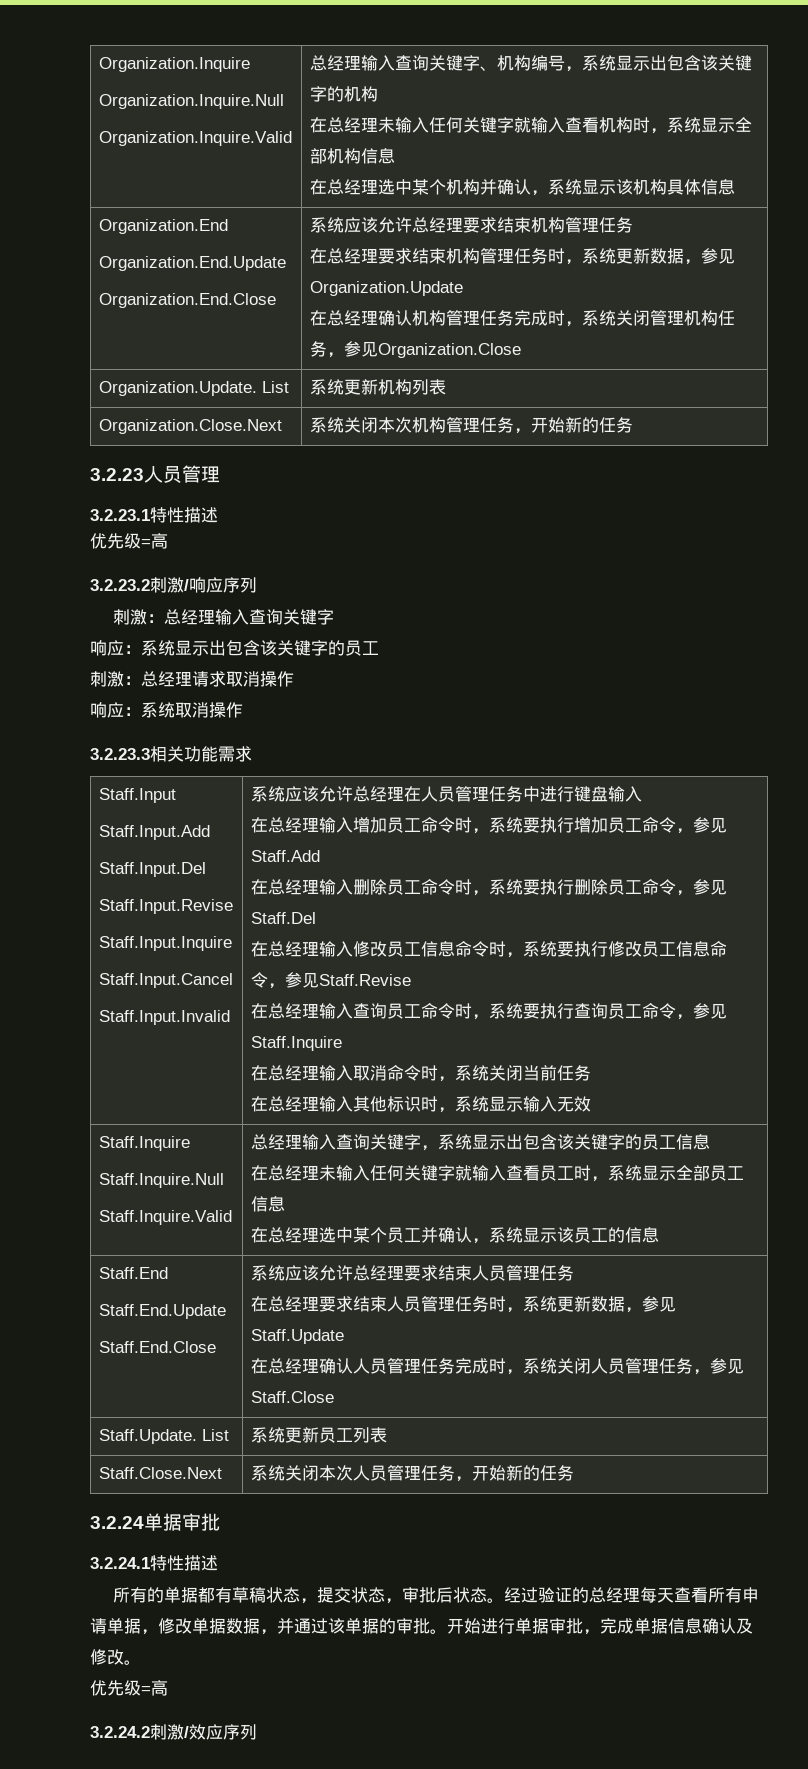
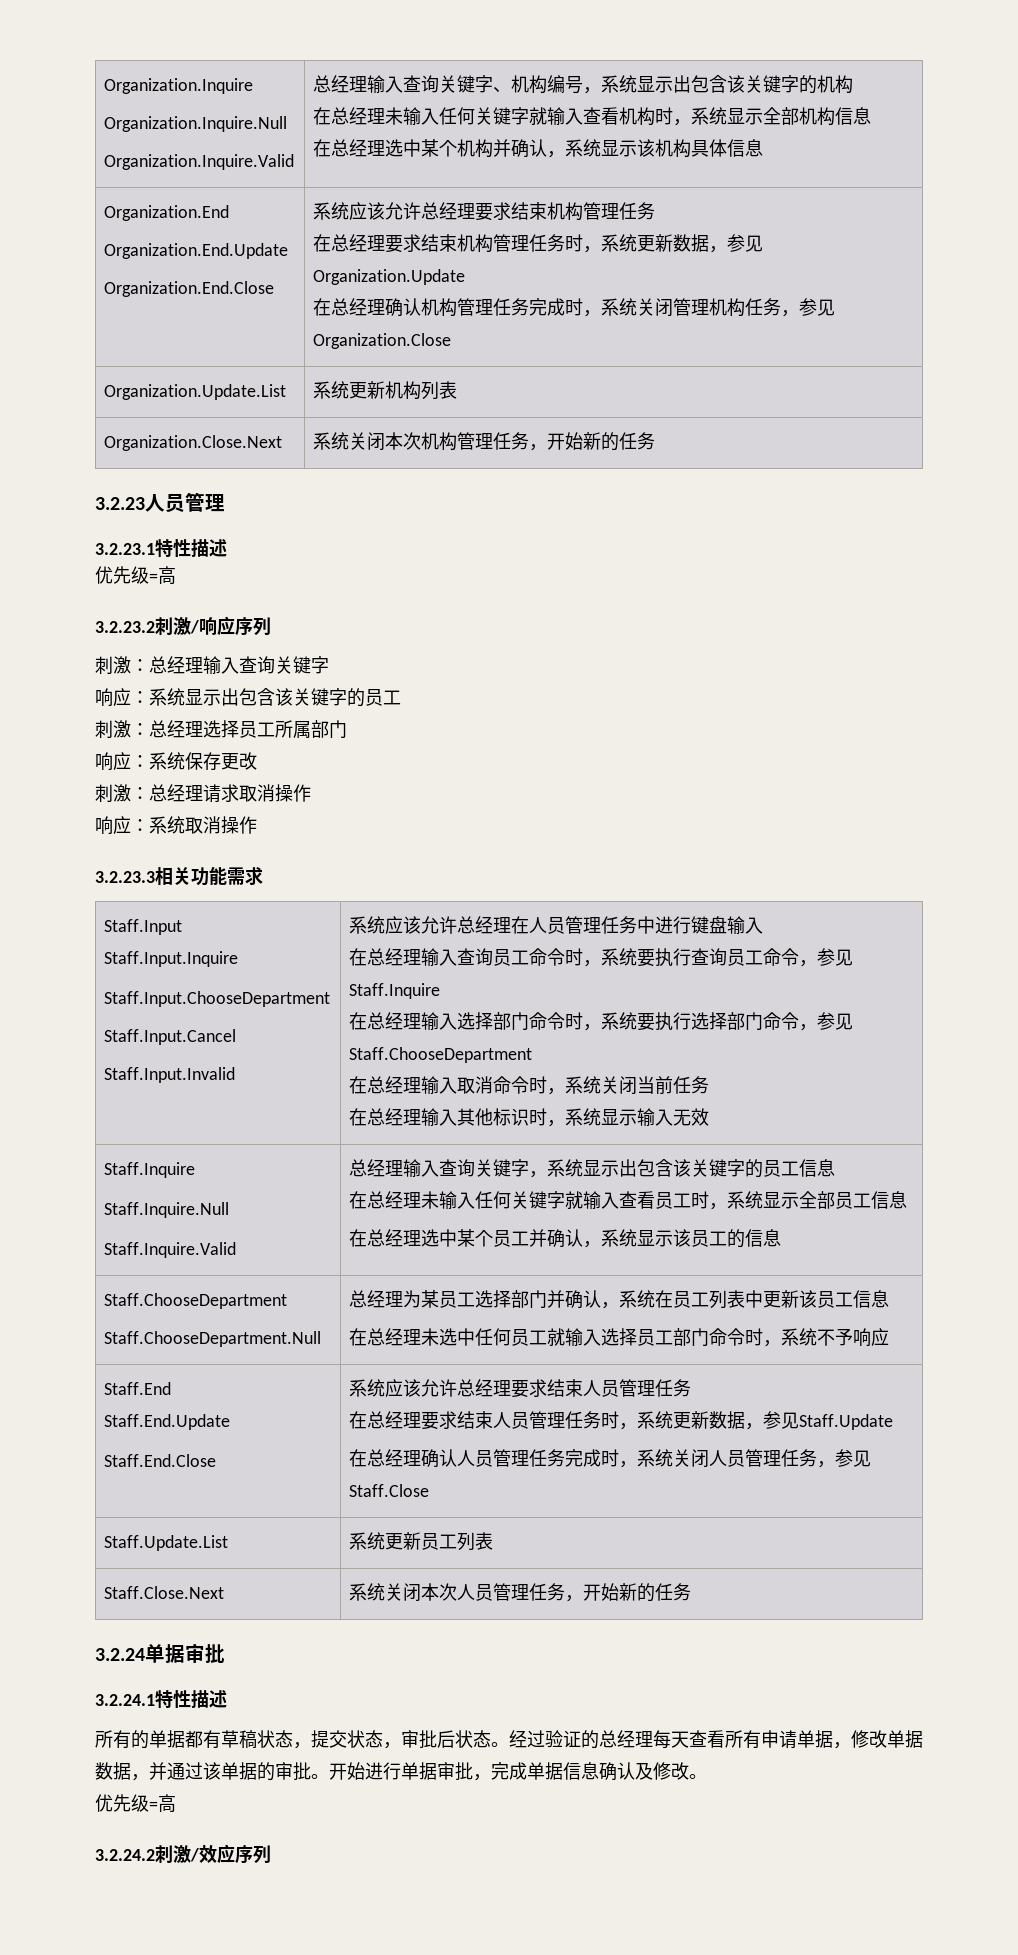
[98,381,289,396] Organization.Update. List -> [104,384,287,400] Organization.Update.List
(379, 648) none -> [95,720,347,739] [95,752,257,771] // 刺激：总经理选择员工所属部门 // 响应：系统保存更改
[98,825,210,840] [98,862,206,877] [98,899,233,914] [98,936,232,951] Staff.Input.Add // Staff.Input.Del // Staff.Input.Revise // Staff.Input.Inquire -> [104,951,239,967] [104,991,331,1007] Staff.Input.Inquire // Staff.Input.ChooseDepartment
[250,817,727,834] [250,850,320,862] [250,879,727,896] [250,912,316,924] [250,941,727,958] [250,972,411,989] // 在总经理输入增加员工命令时，系统要执行增加员工命令，参见Staff.Add // 在总经理输入删除员工命令时，系统要执行删除员工命令，参见Staff.Del // 在总经理输入修改员工信息命令时，系统要执行修改员工信息命令，参见Staff.Revise -> (764, 925) none
(342, 1043) none -> [349,1012,854,1031] [349,1047,533,1063] // 在总经理输入选择部门命令时，系统要执行选择部门命令，参见Staff.ChooseDepartment
(659, 1235) none -> [104,1293,288,1309] [104,1331,322,1347] [349,1290,890,1309] [349,1328,890,1347] // Staff.ChooseDepartment // Staff.ChooseDepartment.Null | 总经理为某员工选择部门并确认，系统在员工列表中更新该员工信息 // 在总经理未选中任何员工就输入选择员工部门命令时，系统不予响应
[98,1429,229,1444] Staff.Update. List -> [104,1535,229,1551] Staff.Update.List

